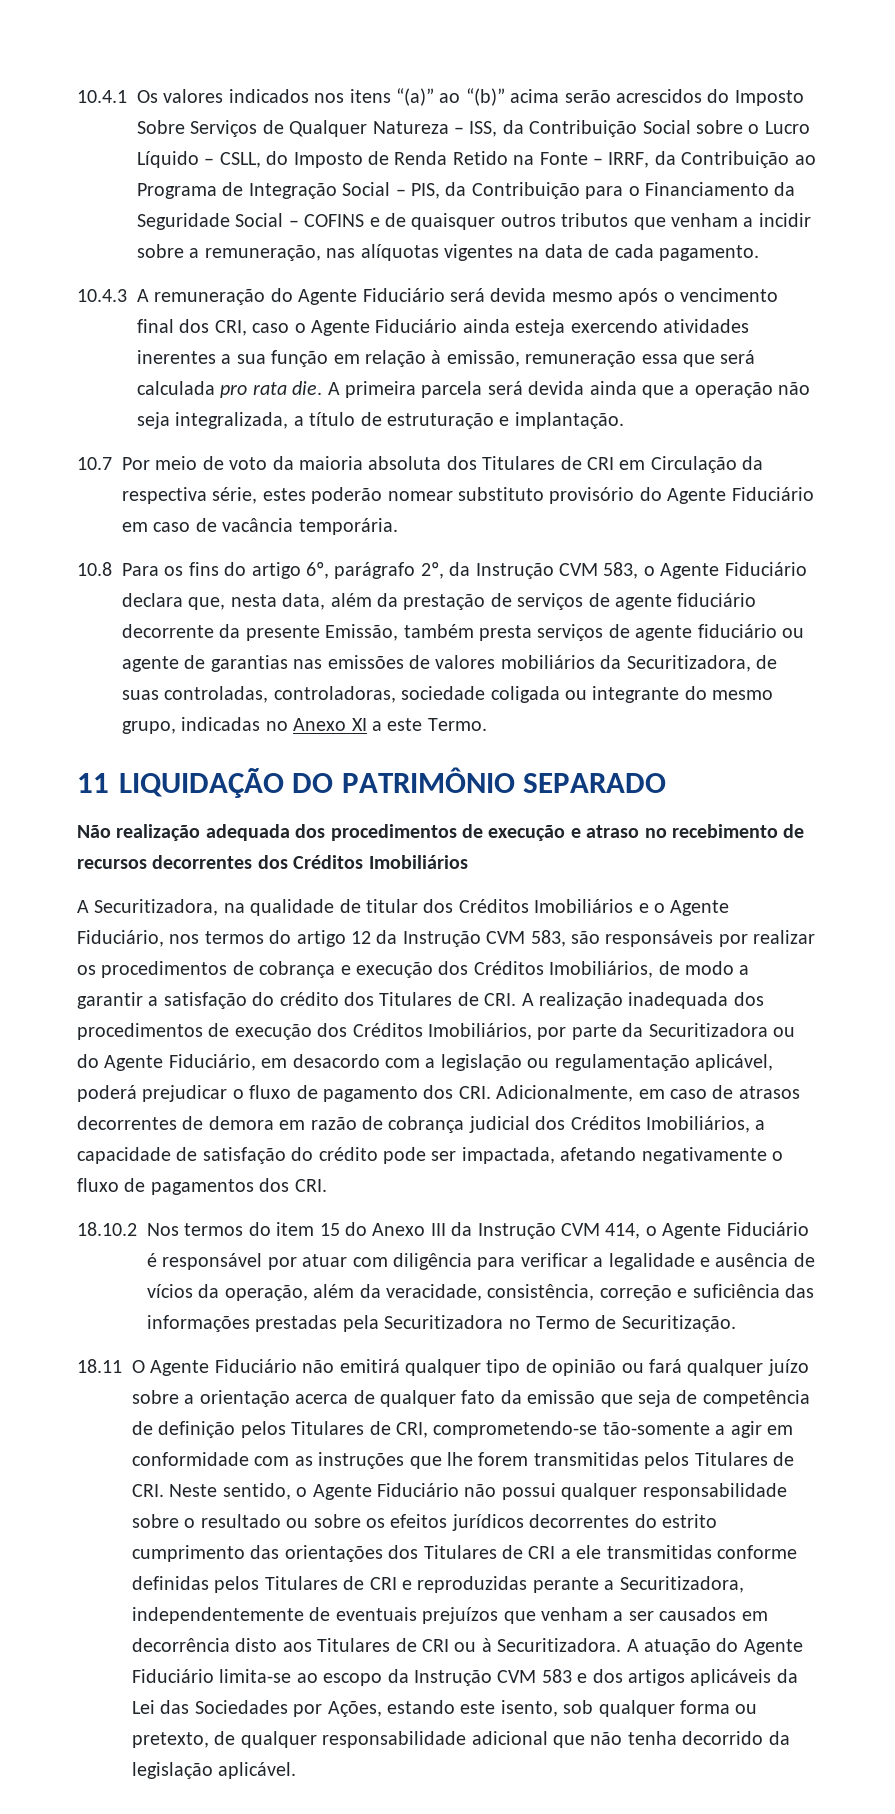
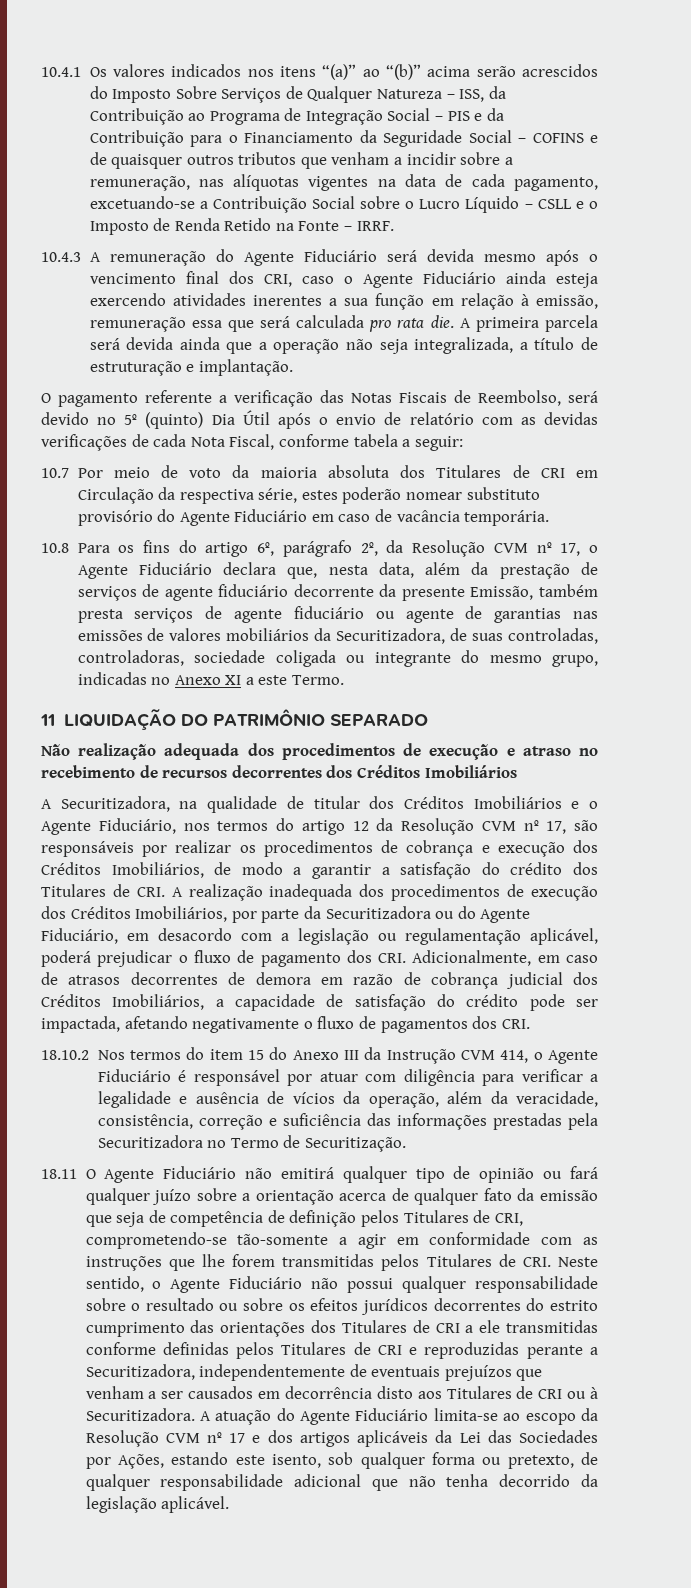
[642,120,810,134] [137,151,790,168] Social sobre o Lucro Líquido – CSLL, do Imposto de Renda Retido na Fonte – IRRF, da Contribuição -> (184, 116) none
[410,183,440,199] PIS, -> [447,111,483,121] PIS e
[658,245,759,261] pagamento. -> [514,177,598,191] [89,196,598,213] [89,218,394,235] pagamento, excetuando-se a Contribuição Social sobre o Lucro Líquido – CSLL e o Imposto de Renda Retido na Fonte – IRRF.
(624, 420) none -> [41,390,598,407] [41,410,598,429] [41,434,463,451] // O pagamento referente a verificação das Notas Fiscais de Reembolso, será devido no 5º (quinto) Dia Útil após o envio de relatório com as devidas verificações de cada Nota Fiscal, conforme tabela a seguir:
[475,562,639,579] Instrução CVM 583, -> [412,540,581,557] Resolução CVM nº 17,
[402,930,566,947] Instrução CVM 583, -> [401,818,567,835] Resolução CVM nº 17,
[414,1669,572,1686] Instrução CVM 583 -> [85,1430,246,1447] Resolução CVM nº 17

